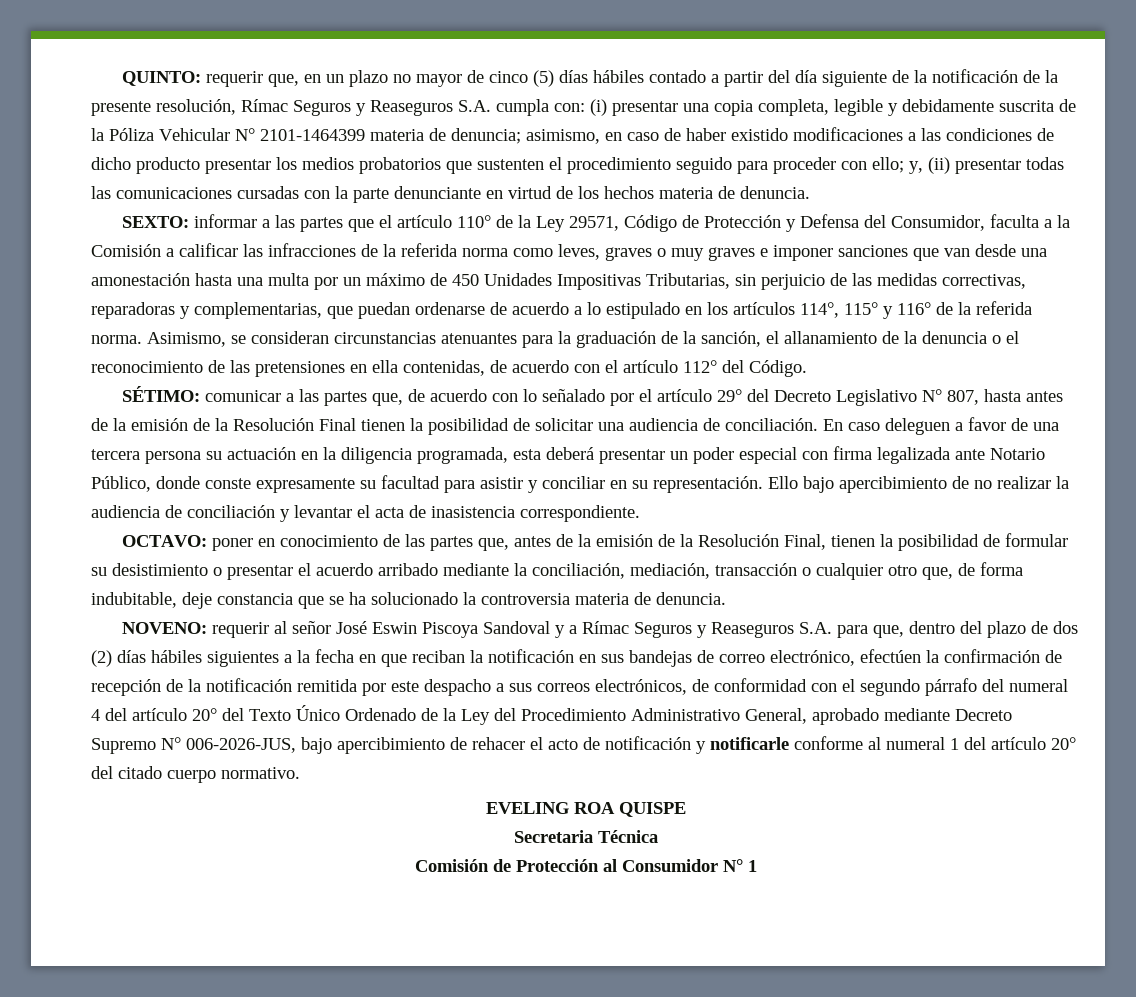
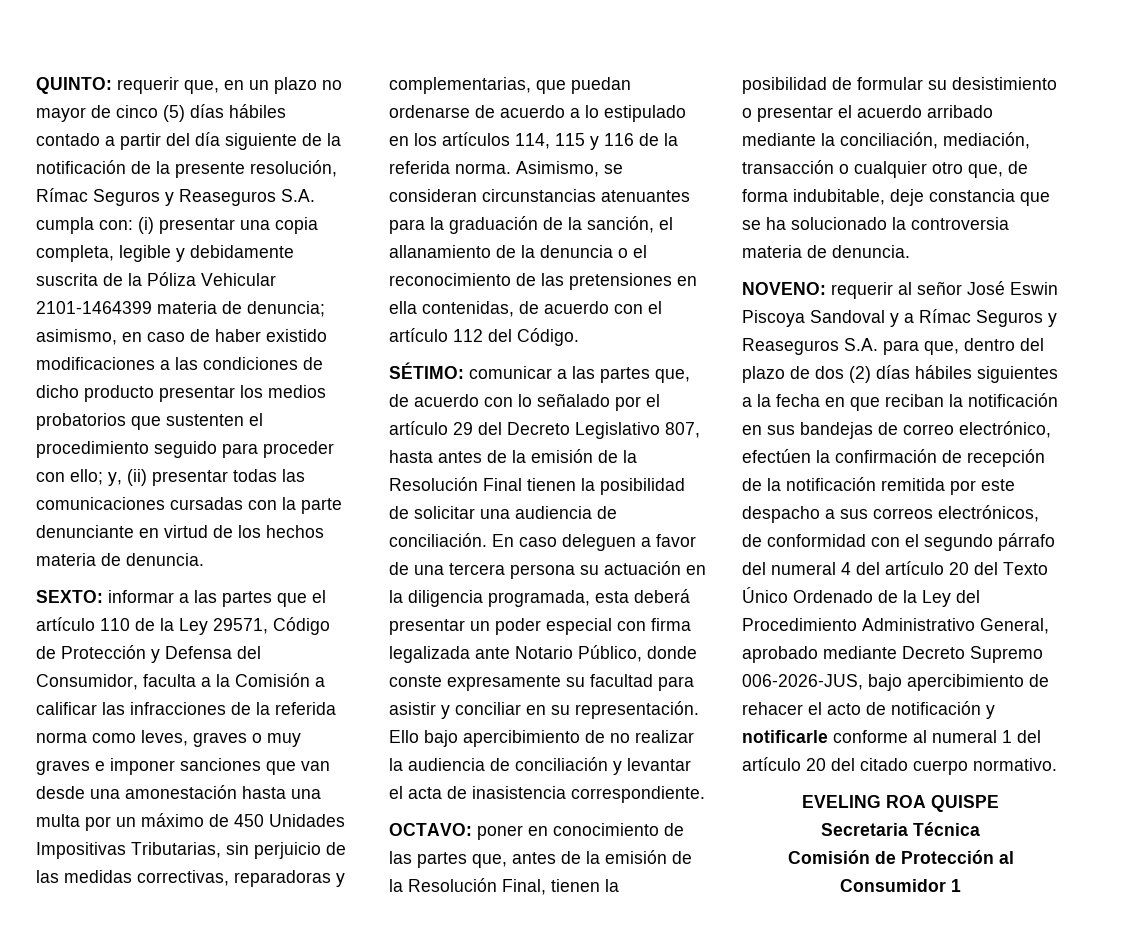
[235,128,255,141] N° -> (276, 279) none
[456,215,491,228] 110° -> [100,618,130,631] 110
[800,302,931,319] 114°, 115° y 116° -> [515,133,634,150] 114, 115 y 116
[683,360,717,373] 112° -> [453,329,483,342] 112
[716,389,742,402] 29° -> [453,422,473,435] 29
[921,389,942,402] N° -> (660, 430) none
[192,708,217,721] 20° -> [949,562,969,575] 20
[161,737,181,750] N° -> (1043, 654) none
[1051,737,1076,750] 20° -> [806,758,826,771] 20
[722,859,743,872] N° -> (946, 885) none

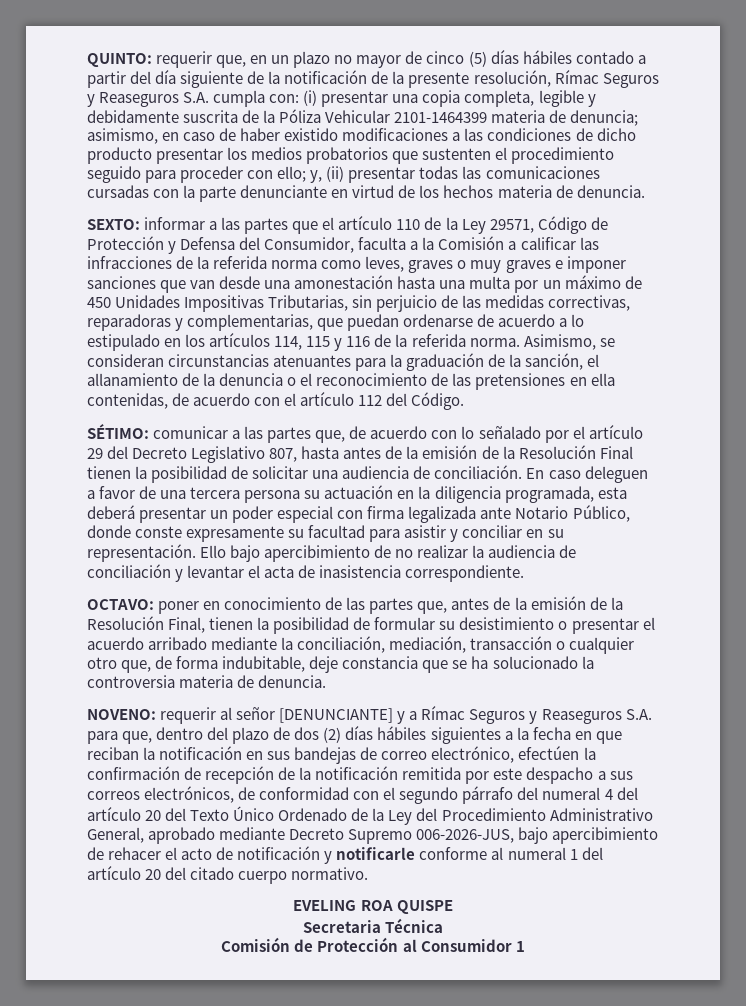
[967,281,1058,295] [742,310,885,327] José Eswin Piscoya Sandoval -> [279,708,394,723] [DENUNCIANTE]

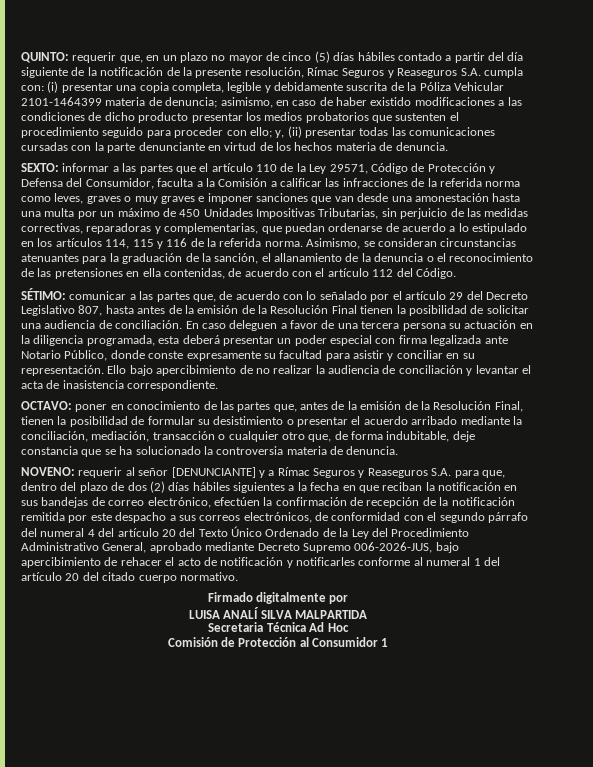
[336,847,416,860] notificarle -> [296,557,355,566] notificarles
[293,900,453,914] EVELING ROA QUISPE -> [207,592,349,604] [188,607,368,619] Firmado digitalmente por // LUISA ANALÍ SILVA MALPARTIDA
(444, 925) none -> [309,622,349,632] Ad Hoc

